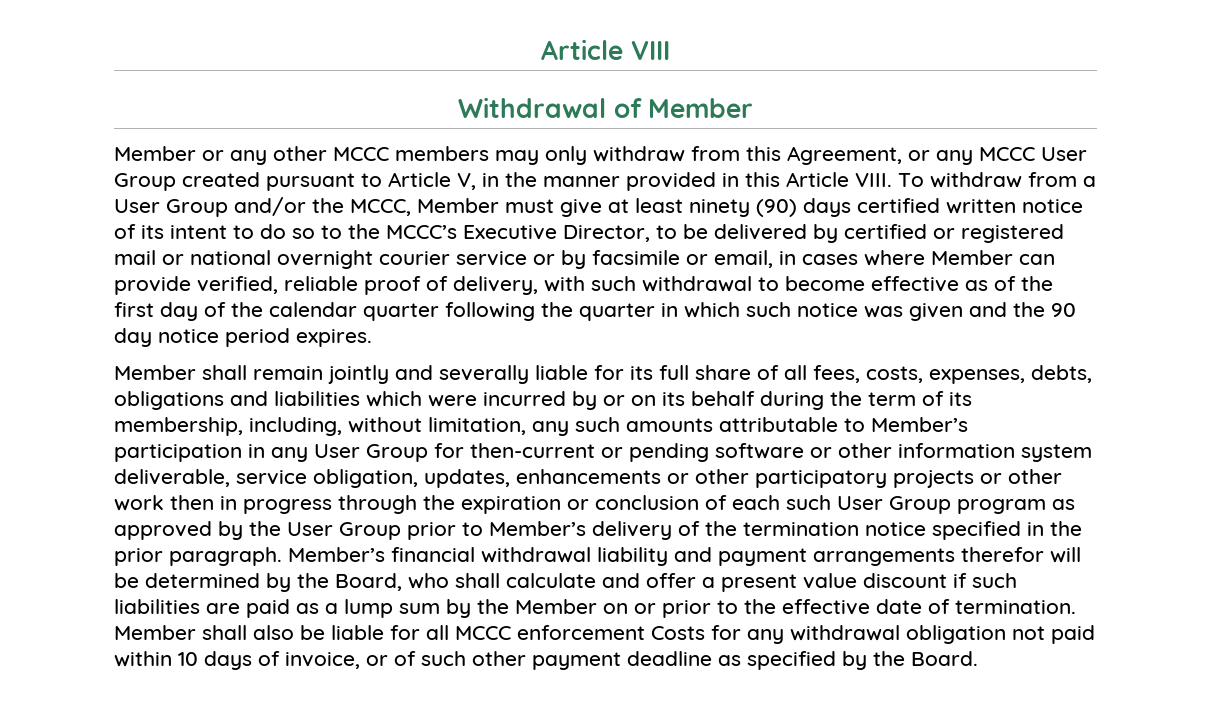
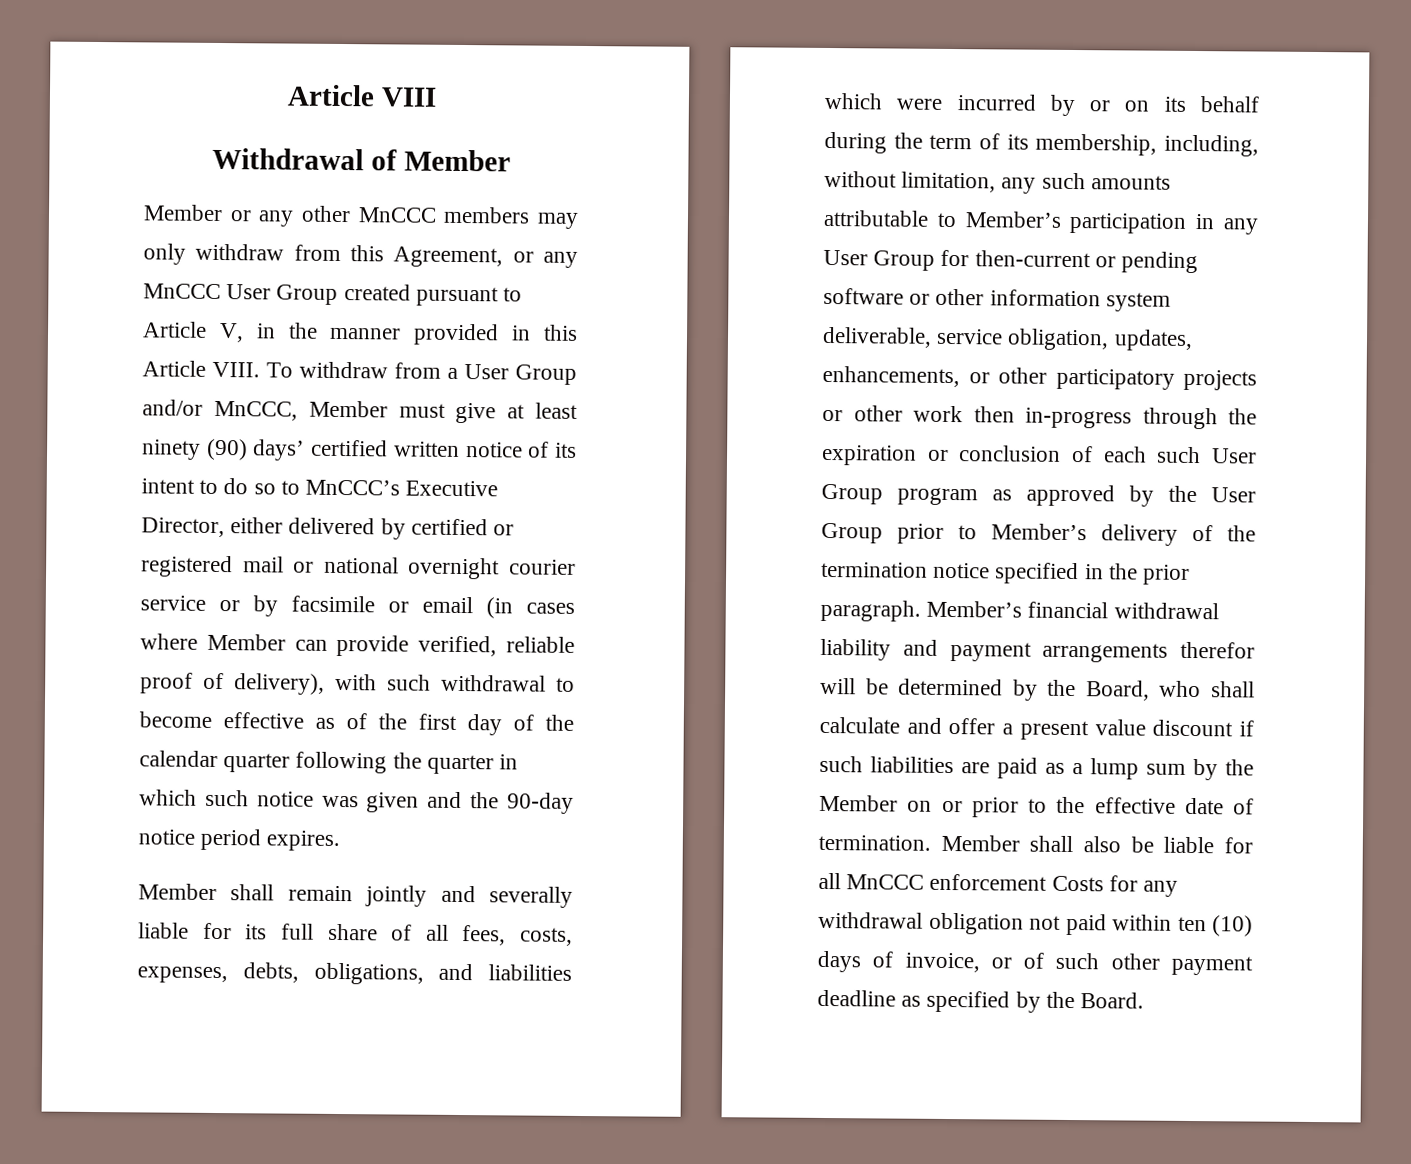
[333,147,389,161] MCCC -> [357,207,437,223] MnCCC
[979,147,1035,161] MCCC -> [143,283,221,300] MnCCC
[312,198,411,216] the MCCC, -> [213,400,298,421] MnCCC,
[803,198,851,217] days -> [252,439,306,461] days’
[348,224,708,242] the MCCC’s Executive Director, to be -> [305,479,499,497] [141,517,284,538] MnCCC’s Executive Director, either
[714,250,796,268] email, in -> [422,596,513,619] email (in
[453,276,538,295] delivery, -> [234,673,325,695] delivery),
[1051,303,1076,317] [114,328,152,347] 90 day -> [506,792,574,814] 90-day
[114,391,224,410] obligations -> [313,962,424,985] obligations,
[516,469,661,484] enhancements -> [822,365,960,388] enhancements,
[220,496,332,514] in progress -> [1025,407,1132,429] in-progress
[455,626,511,640] MCCC -> [846,874,925,890] MnCCC
[178,652,198,666] 10 -> [1177,915,1253,937] ten (10)

